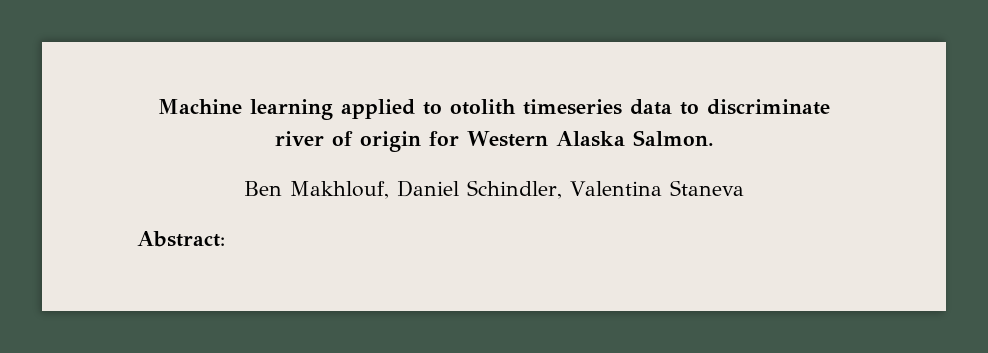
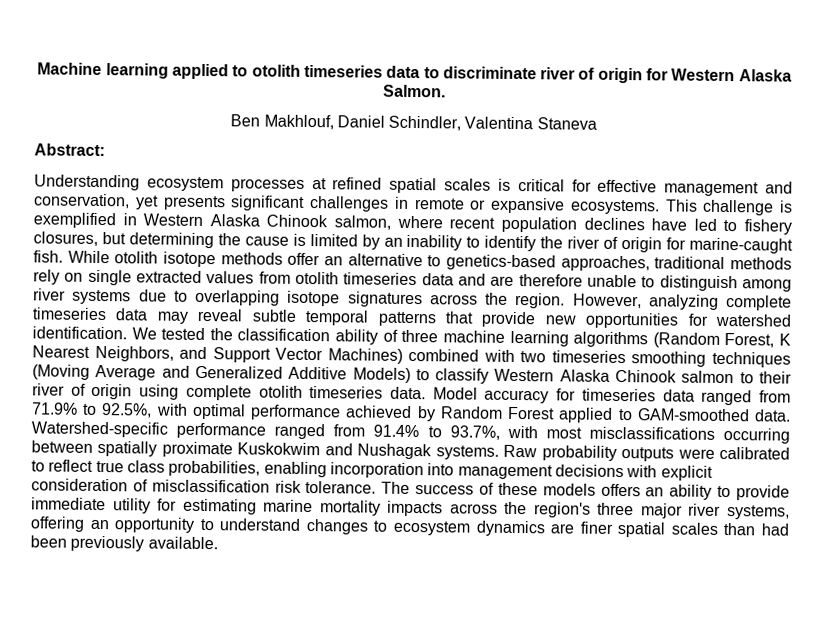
(225, 239) none -> [34,174,793,197] [33,193,793,216] [33,212,793,235] [33,231,794,254] [33,250,792,272] [33,269,792,292] [33,288,792,311] [32,307,791,329] [32,326,792,348] [32,345,791,368] [32,364,792,384] [32,383,791,406] [32,402,792,423] [31,421,791,444] [31,440,790,462] [31,459,713,481] [31,478,790,501] [31,497,791,520] [30,516,789,538] [30,535,218,552] // Understanding ecosystem processes at refined spatial scales is critical for effective management and conservation, yet presents significant challenges in remote or expansive ecosystems. This challenge is exemplified in Western Alaska Chinook salmon, where recent population declines have led to fishery closures, but determining the cause is limited by an inability to identify the river of origin for marine-caught fish. While otolith isotope methods offer an alternative to genetics-based approaches, traditional methods rely on single extracted values from otolith timeseries data and are therefore unable to distinguish among river systems due to overlapping isotope signatures across the region. However, analyzing complete timeseries data may reveal subtle temporal patterns that provide new opportunities for watershed identification. We tested the classification ability of three machine learning algorithms (Random Forest, K Nearest Neighbors, and Support Vector Machines) combined with two timeseries smoothing techniques (Moving Average and Generalized Additive Models) to classify Western Alaska Chinook salmon to their river of origin using complete otolith timeseries data. Model accuracy for timeseries data ranged from 71.9% to 92.5%, with optimal performance achieved by Random Forest applied to GAM-smoothed data. Watershed-specific performance ranged from 91.4% to 93.7%, with most misclassifications occurring between spatially proximate Kuskokwim and Nushagak systems. Raw probability outputs were calibrated to reflect true class probabilities, enabling incorporation into management decisions with explicit consideration of misclassification risk tolerance. The success of these models offers an ability to provide immediate utility for estimating marine mortality impacts across the region's three major river systems, offering an opportunity to understand changes to ecosystem dynamics are finer spatial scales than had been previously available.

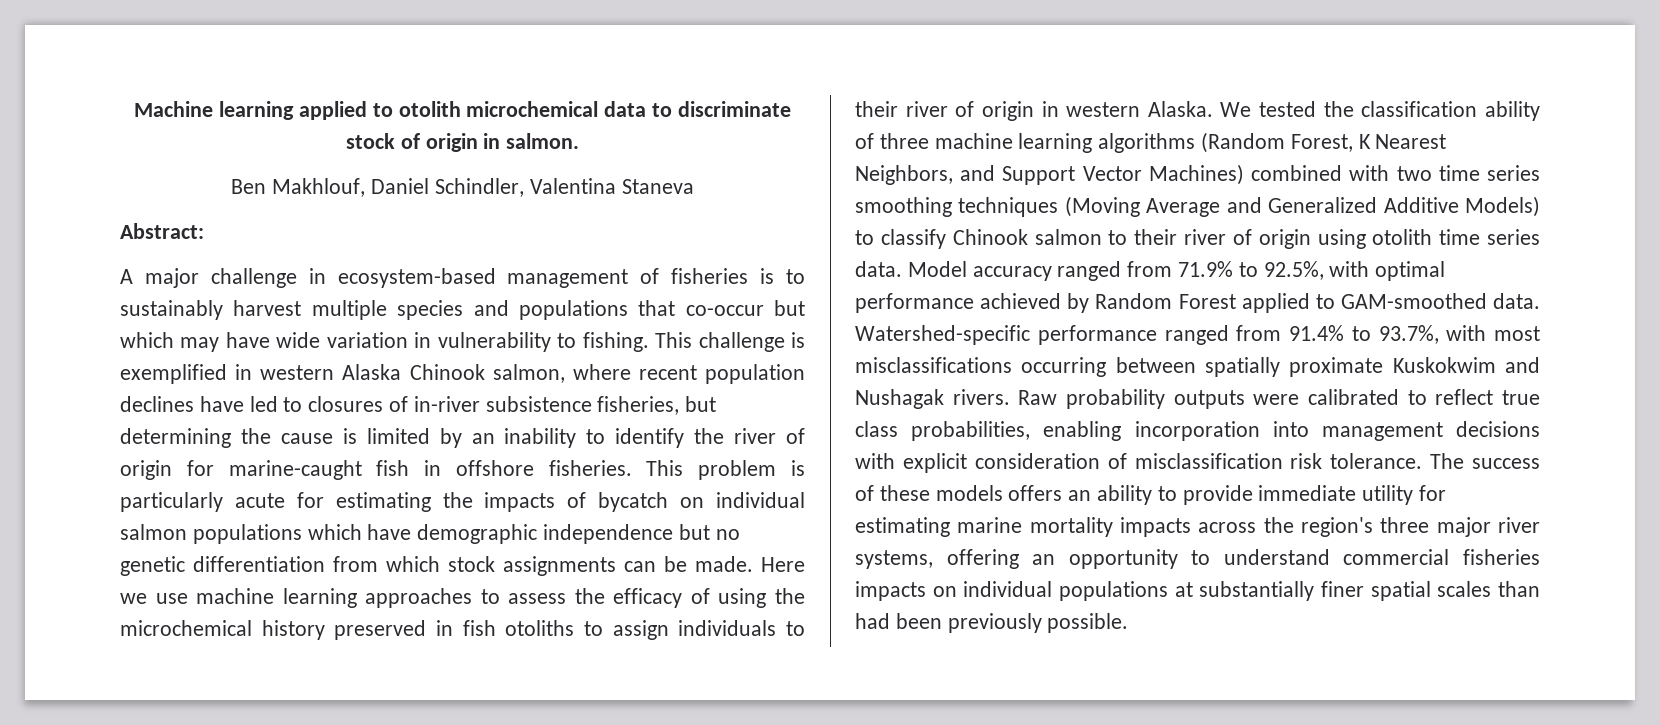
[303,64,383,78] timeseries -> [466,101,599,117] microchemical
[540,67,792,84] [383,84,446,98] river of origin for Western Alaska Salmon. -> [345,133,580,152] stock of origin in salmon.
[34,174,793,197] [33,193,660,215] Understanding ecosystem processes at refined spatial scales is critical for effective management and conservation, yet presents significant challenges in remote or expansive ecosystems. -> [120,268,806,288] [120,300,805,320] [120,332,649,352] A major challenge in ecosystem-based management of fisheries is to sustainably harvest multiple species and populations that co-occur but which may have wide variation in vulnerability to fishing.
[143,213,204,226] Western -> [260,365,335,380] western
[744,219,793,235] [33,231,98,246] fishery closures, -> [308,396,680,415] closures of in-river subsistence fisheries,
[33,250,792,272] [33,269,792,292] [33,288,792,311] [32,307,791,329] [32,326,127,340] fish. While otolith isotope methods offer an alternative to genetics-based approaches, traditional methods rely on single extracted values from otolith timeseries data and are therefore unable to distinguish among river systems due to overlapping isotope signatures across the region. However, analyzing complete timeseries data may reveal subtle temporal patterns that provide new opportunities for watershed identification. -> [376,460,806,480] [120,492,806,512] [120,524,740,544] [120,556,805,576] [120,588,805,608] [120,620,805,640] [855,101,1213,121] fish in offshore fisheries. This problem is particularly acute for estimating the impacts of bycatch on individual salmon populations which have demographic independence but no genetic differentiation from which stock assignments can be made. Here we use machine learning approaches to assess the efficacy of using the microchemical history preserved in fish otoliths to assign individuals to their river of origin in western Alaska.
[551,350,626,364] timeseries -> [1438,165,1540,181] time series
[494,368,610,382] Western Alaska -> (946, 239) none
[185,384,695,404] complete otolith timeseries data. Model accuracy for timeseries data -> [1372,229,1540,245] [855,261,1052,281] otolith time series data. Model accuracy
[435,445,499,460] systems. -> [952,389,1010,405] rivers.
[305,518,575,537] changes to ecosystem dynamics are -> [1343,549,1540,565] [855,581,1315,601] commercial fisheries impacts on individual populations at substantially
[147,536,218,550] available. -> [1047,613,1129,633] possible.

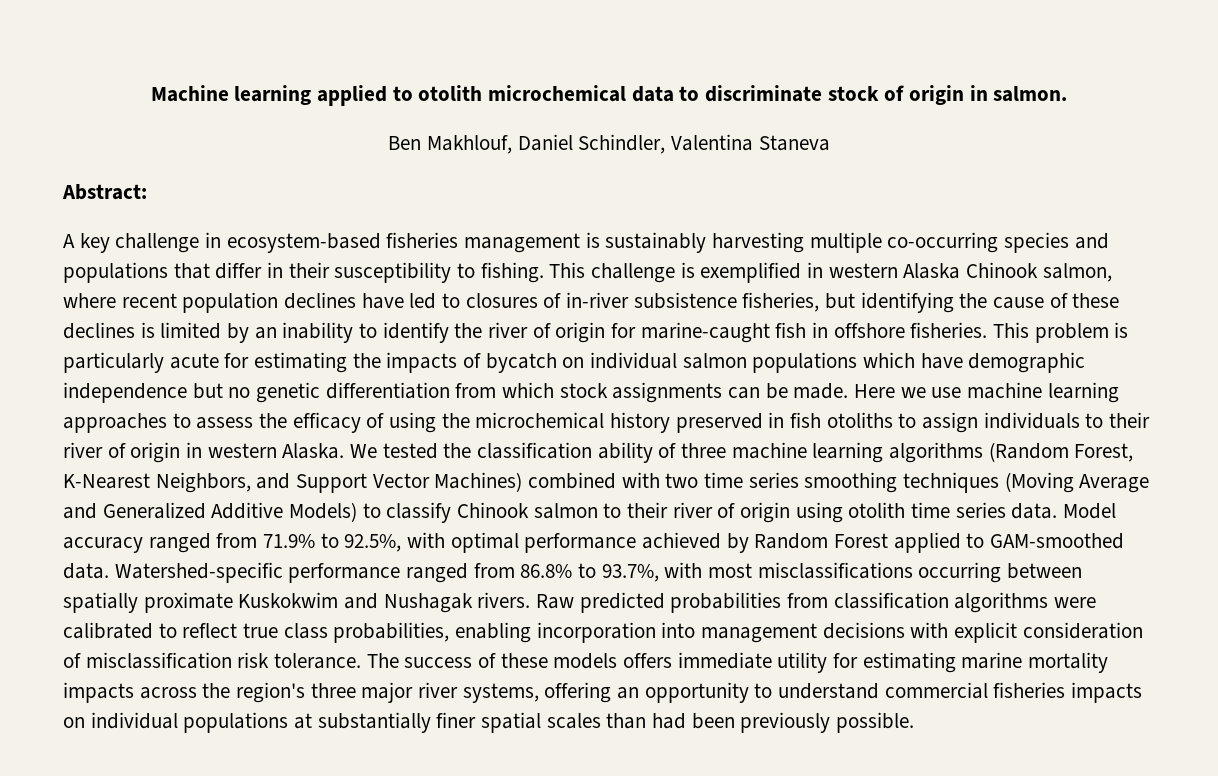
[144,268,199,288] major -> [79,233,110,253] key
[507,268,806,288] [120,300,805,320] [120,332,551,352] management of fisheries is to sustainably harvest multiple species and populations that co-occur but which may have wide variation in vulnerability -> [386,232,1109,253] [63,262,452,283] fisheries management is sustainably harvesting multiple co-occurring species and populations that differ in their susceptibility
[120,428,231,448] determining -> [860,292,954,313] identifying
(333, 438) none -> [1049,293,1120,308] [63,322,135,339] of these declines
[1358,134,1447,149] K Nearest -> [63,473,150,489] K-Nearest
[1289,325,1344,341] 91.4% -> [520,564,573,578] 86.8%
[1066,389,1245,409] probability outputs -> [579,592,1049,613] predicted probabilities from classification algorithms
[1068,485,1253,505] an ability to provide -> (673, 660) none

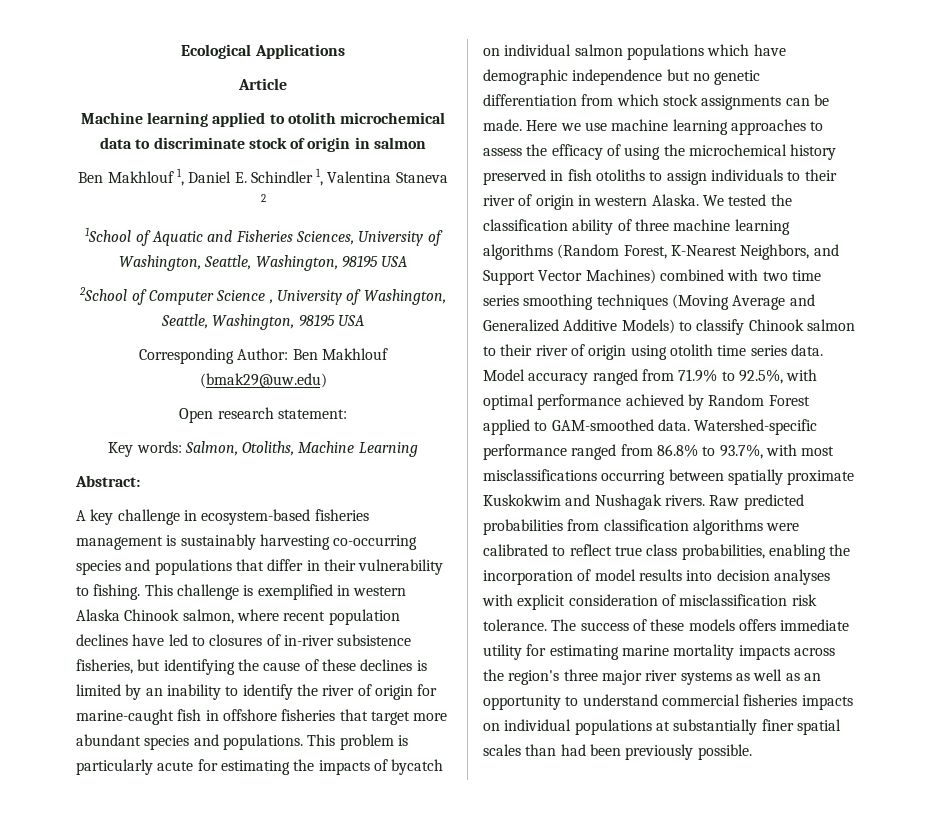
(150, 93) none -> [181,44,345,59] [238,78,287,90] Ecological Applications // Article //
[993,86,1068,102] [388,134,830,154] salmon. // Ben Makhlouf, Daniel Schindler, Valentina Staneva -> [374,137,427,149] [78,168,448,186] [260,194,266,202] [85,227,443,246] [118,255,408,271] [79,287,446,305] [161,314,364,330] [139,348,388,364] [199,373,327,388] [179,407,347,423] [108,441,418,457] salmon // Ben Makhlouf 1, Daniel E. Schindler 1, Valentina Staneva 2 // 1School of Aquatic and Fisheries Sciences, University of Washington, Seattle, Washington, 98195 USA // 2School of Computer Science , University of Washington, Seattle, Washington, 98195 USA // Corresponding Author: Ben Makhlouf (bmak29@uw.edu) // Open research statement: // Key words: Salmon, Otoliths, Machine Learning
[809,232,882,253] multiple -> (330, 542) none
[334,262,452,283] susceptibility -> [358,559,444,575] vulnerability
[910,322,988,338] fisheries. -> [281,709,448,725] [76,734,303,750] fisheries that target more abundant species and populations.
[536,622,905,643] incorporation into management decisions -> [829,544,851,556] [483,569,830,585] the incorporation of model results into decision analyses
[462,682,612,703] systems, offering -> [680,669,800,685] systems as well as

